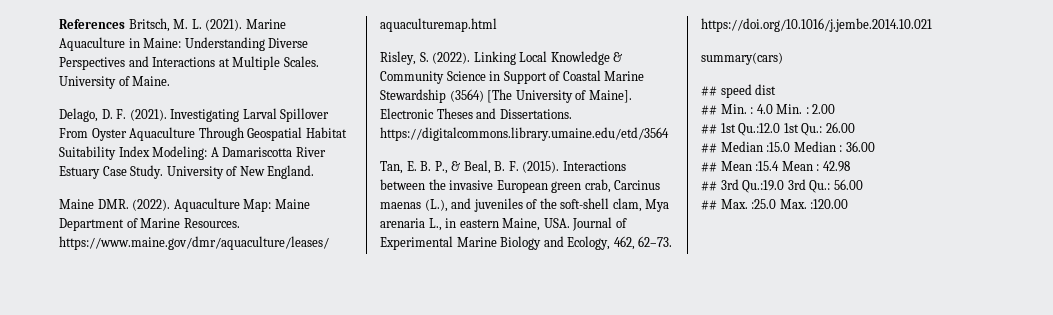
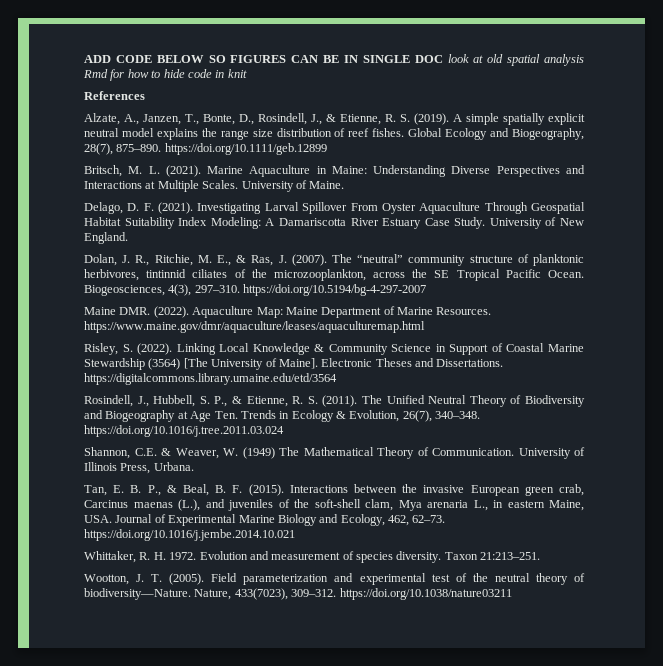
[59,19,125,29] References -> [84,54,584,66] [83,69,247,81] [84,91,145,100] [84,113,585,125] [84,128,584,140] [84,143,327,155] ADD CODE BELOW SO FIGURES CAN BE IN SINGLE DOC look at old spatial analysis Rmd for how to hide code in knit // References // Alzate, A., Janzen, T., Bonte, D., Rosindell, J., & Etienne, R. S. (2019). A simple spatially explicit neutral model explains the range size distribution of reef fishes. Global Ecology and Biogeography, 28(7), 875–890. https://doi.org/10.1111/geb.12899 //
(315, 172) none -> [84,254,584,266] [84,269,584,281] [84,284,427,296] // Dolan, J. R., Ritchie, M. E., & Ras, J. (2007). The “neutral” community structure of planktonic herbivores, tintinnid ciliates of the microzooplankton, across the SE Tropical Pacific Ocean. Biogeosciences, 4(3), 297–310. https://doi.org/10.5194/bg-4-297-2007
(669, 134) none -> [84,395,586,407] [84,410,481,422] [84,425,284,437] [84,447,585,459] [84,462,194,474] // Rosindell, J., Hubbell, S. P., & Etienne, R. S. (2011). The Unified Neutral Theory of Biodiversity and Biogeography at Age Ten. Trends in Ecology & Evolution, 26(7), 340–348. https://doi.org/10.1016/j.tree.2011.03.024 // Shannon, C.E. & Weaver, W. (1949) The Mathematical Theory of Communication. University of Illinois Press, Urbana.
[701,52,783,65] [701,84,777,98] [701,104,836,115] [701,122,855,136] [701,141,875,153] [701,161,850,172] [701,179,863,193] [701,199,849,210] summary(cars) // ## speed dist // ## Min. : 4.0 Min. : 2.00 // ## 1st Qu.:12.0 1st Qu.: 26.00 // ## Median :15.0 Median : 36.00 // ## Mean :15.4 Mean : 42.98 // ## 3rd Qu.:19.0 3rd Qu.: 56.00 // ## Max. :25.0 Max. :120.00 -> [84,551,541,563] [84,573,586,585] [84,588,512,600] Whittaker, R. H. 1972. Evolution and measurement of species diversity. Taxon 21:213–251. // Wootton, J. T. (2005). Field parameterization and experimental test of the neutral theory of biodiversity—Nature. Nature, 433(7023), 309–312. https://doi.org/10.1038/nature03211

